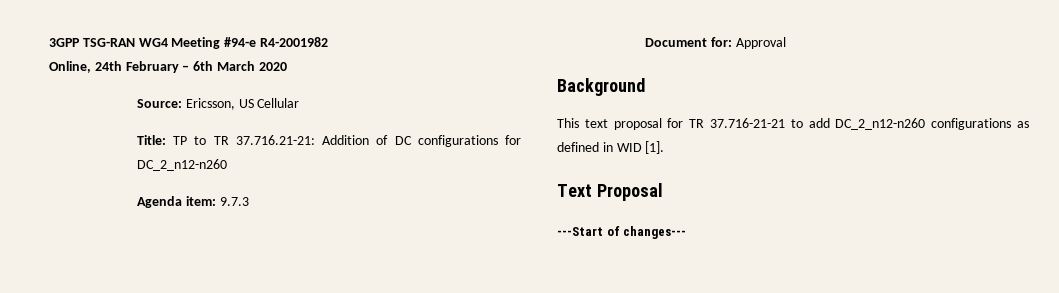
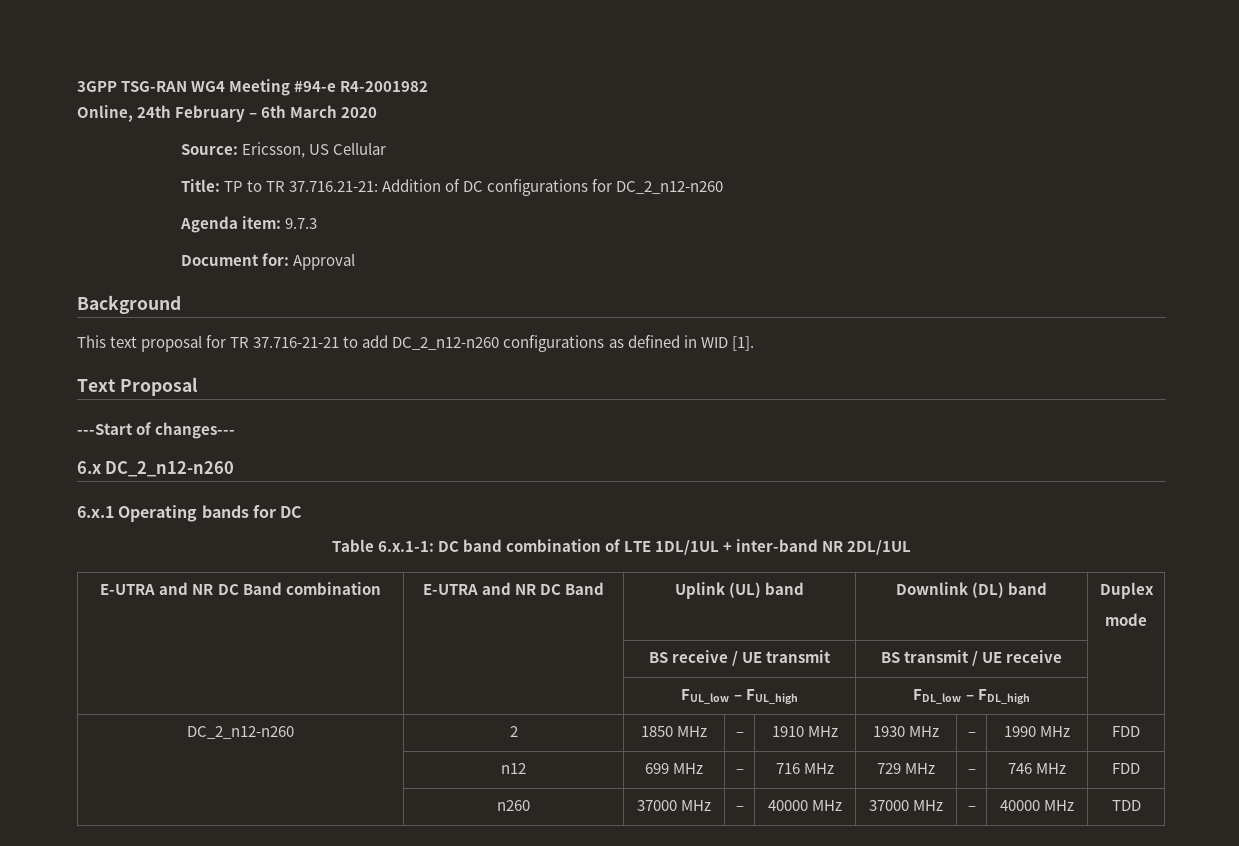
(687, 232) none -> [77,461,235,477] [77,505,303,522] [331,539,912,555] [100,582,381,595] [422,582,605,595] [674,582,805,599] [895,582,1048,598] [1099,582,1154,599] [1105,613,1147,626] [648,650,832,666] [880,650,1063,666] [681,689,798,704] [913,689,1030,704] [187,726,294,739] [509,726,518,737] [640,726,708,737] [735,732,744,737] [771,726,839,737] [872,726,940,737] [967,732,976,737] [1003,726,1071,737] [1112,726,1140,737] [501,763,526,774] [644,763,704,774] [735,769,744,774] [775,763,835,774] [876,763,936,774] [967,769,976,774] [1007,763,1067,774] [1112,763,1140,774] [497,800,530,811] [636,800,712,811] [735,806,744,811] [767,800,843,811] [868,800,944,811] [967,806,976,811] [999,800,1075,811] [1111,800,1141,811] // 6.x DC_2_n12-n260 // 6.x.1 Operating bands for DC // Table 6.x.1-1: DC band combination of LTE 1DL/1UL + inter-band NR 2DL/1UL // E-UTRA and NR DC Band combination | E-UTRA and NR DC Band | Uplink (UL) band | Downlink (DL) band | Duplex // mode // | | BS receive / UE transmit | BS transmit / UE receive | // | | FUL_low – FUL_high | FDL_low – FDL_high | // DC_2_n12-n260 | 2 | 1850 MHz | – | 1910 MHz | 1930 MHz | – | 1990 MHz | FDD // | n12 | 699 MHz | – | 716 MHz | 729 MHz | – | 746 MHz | FDD // | n260 | 37000 MHz | – | 40000 MHz | 37000 MHz | – | 40000 MHz | TDD

